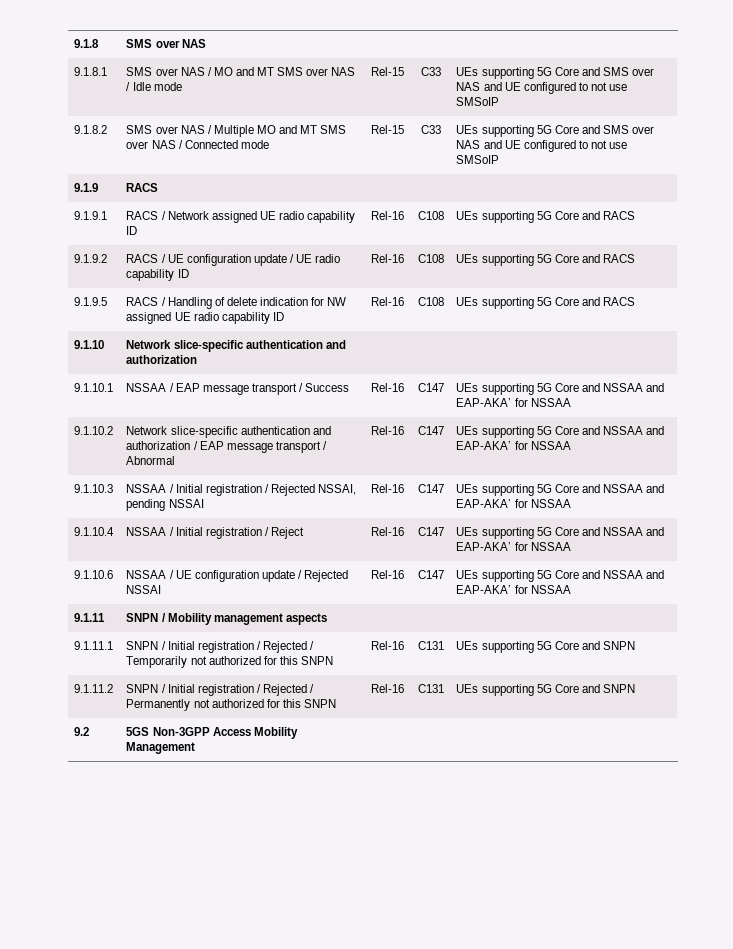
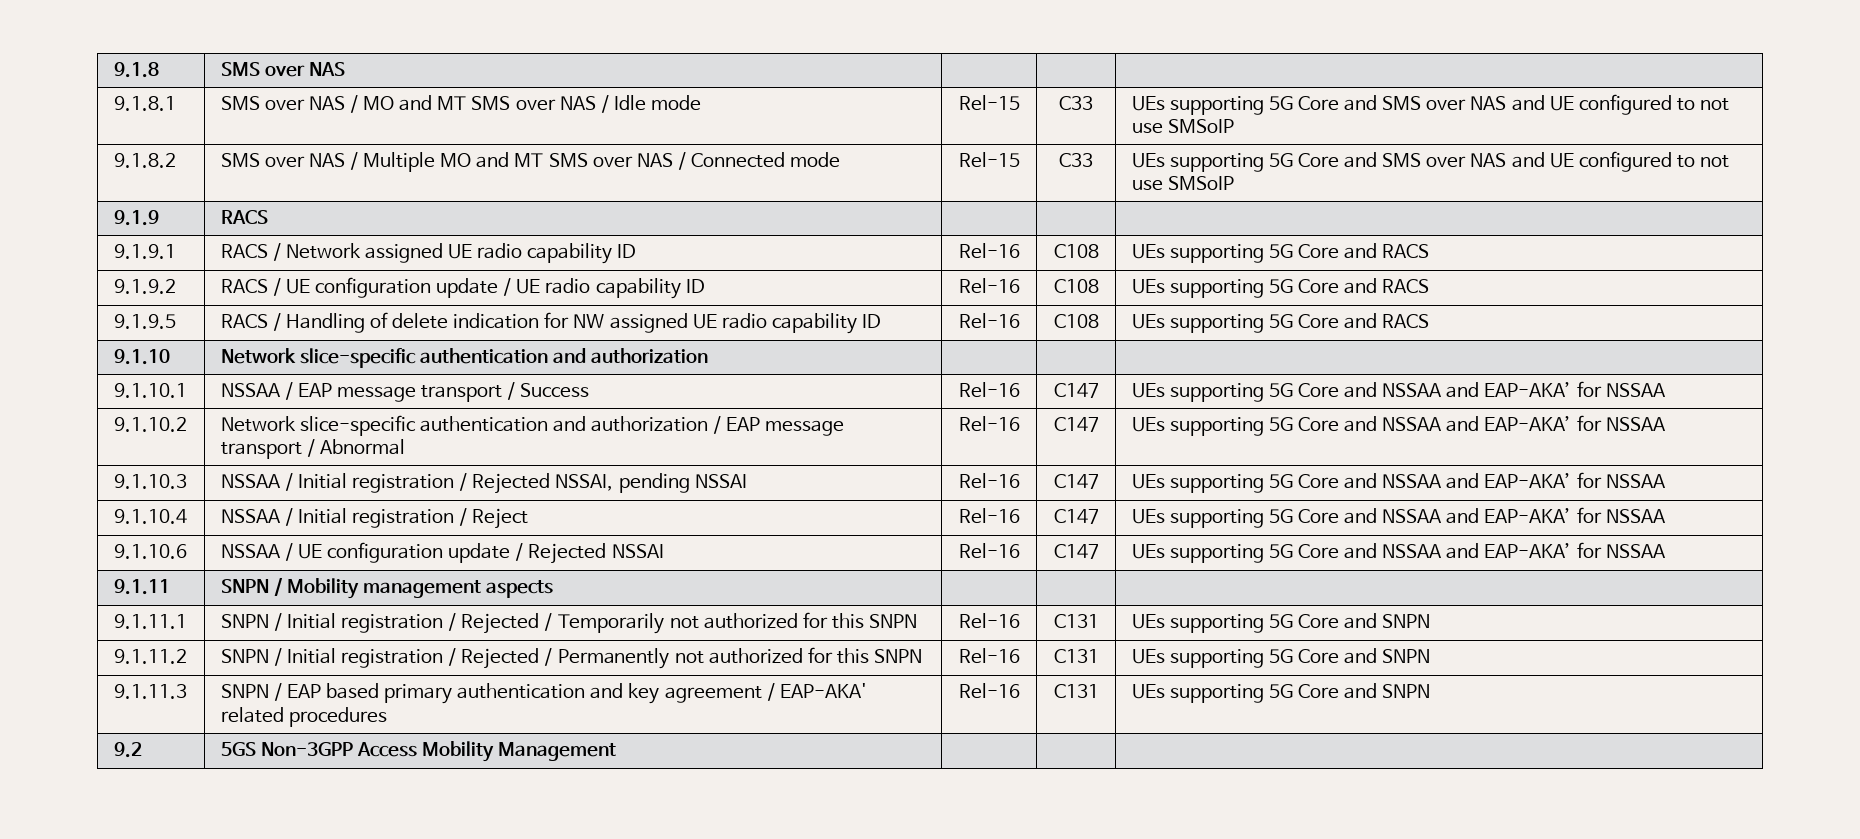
(636, 688) none -> [113,684,187,699] [220,683,867,704] [220,707,387,727] [958,683,1020,699] [1053,684,1099,698] [1131,683,1431,703] // 9.1.11.3 | SNPN / EAP based primary authentication and key agreement / EAP-AKA' related procedures | Rel-16 | C131 | UEs supporting 5G Core and SNPN

